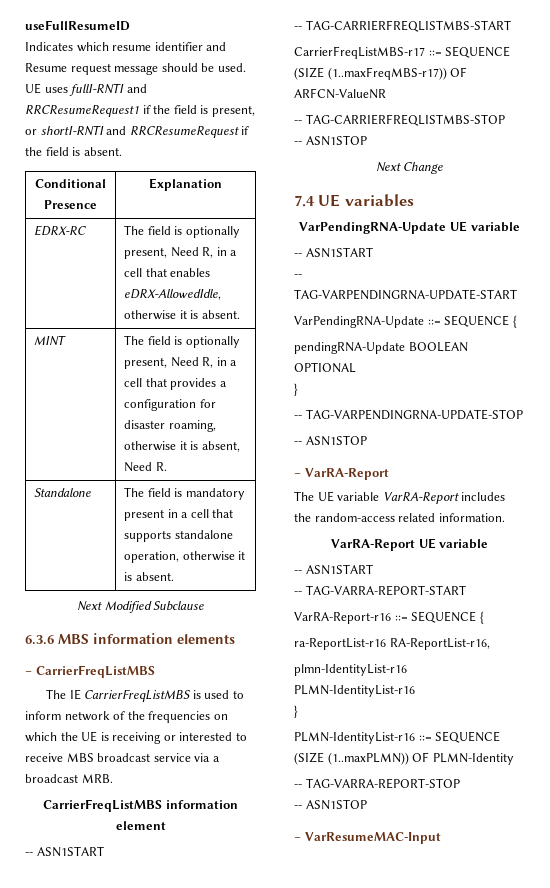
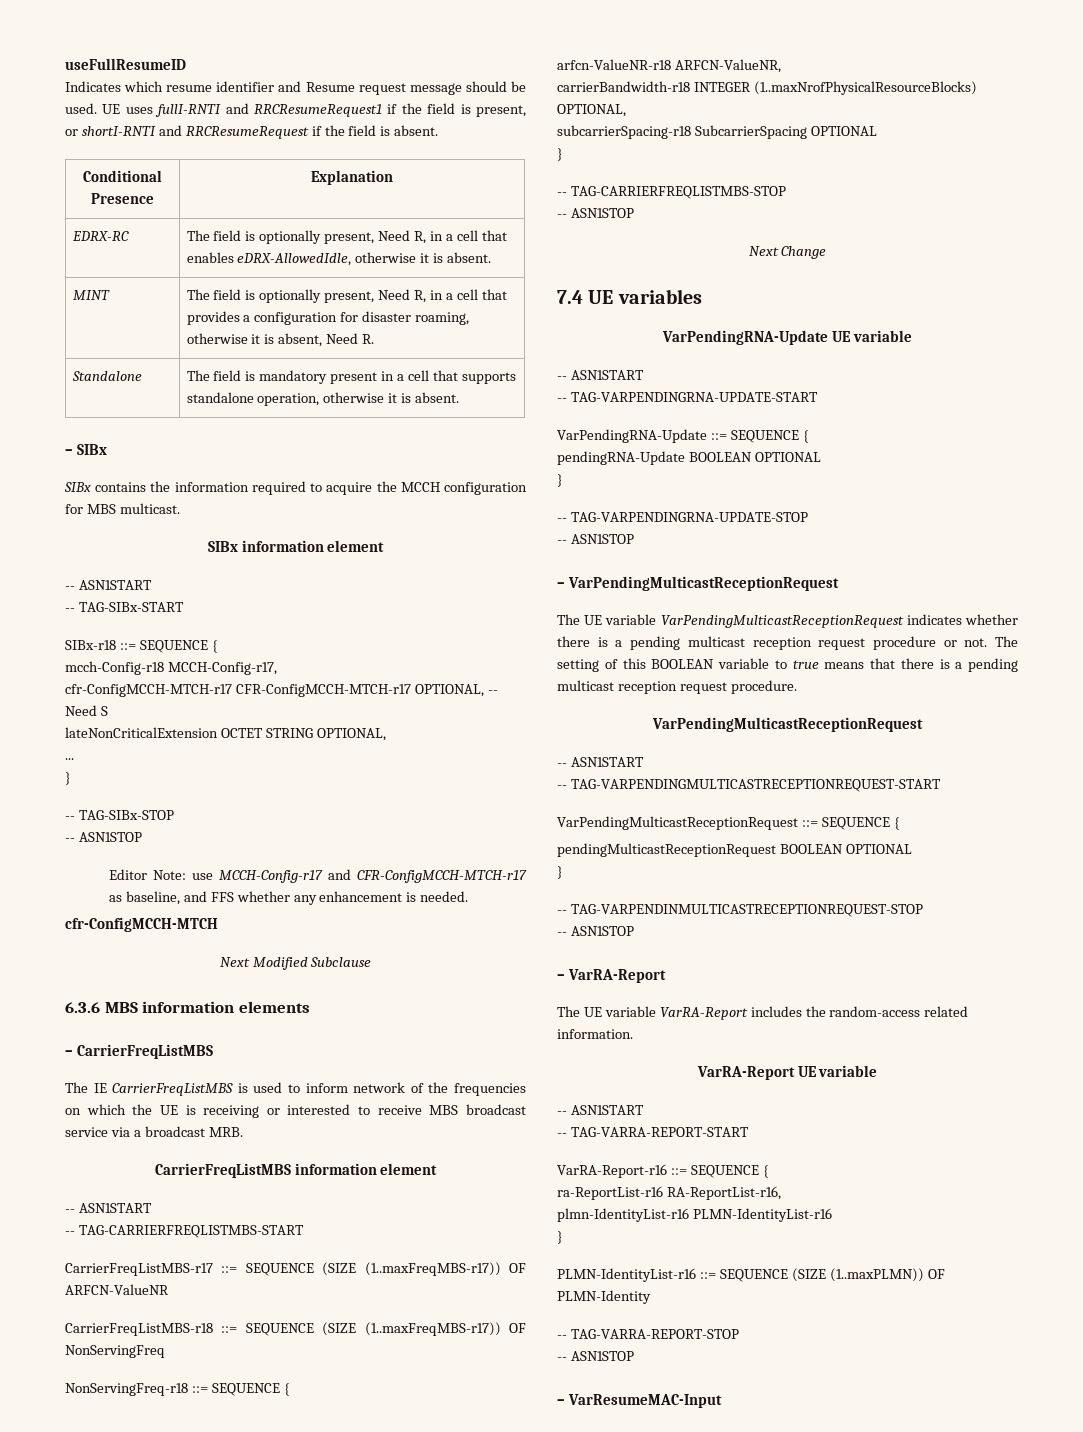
(174, 576) none -> [65,444,107,455] [64,481,527,495] [65,503,180,514] [207,540,385,552] [65,580,152,590] [65,602,184,612] [65,640,218,653] [65,661,277,675] [65,684,498,697] [65,705,108,716] [65,727,386,741] [65,758,74,760] [65,772,71,785] [65,810,174,820] [65,832,142,842] [109,869,527,883] [109,891,469,905] [65,917,218,932] // – SIBx // SIBx contains the information required to acquire the MCCH configuration for MBS multicast. // SIBx information element // -- ASN1START // -- TAG-SIBx-START // SIBx-r18 ::= SEQUENCE { // mcch-Config-r18 MCCH-Config-r17, // cfr-ConfigMCCH-MTCH-r17 CFR-ConfigMCCH-MTCH-r17 OPTIONAL, -- Need S // lateNonCriticalExtension OCTET STRING OPTIONAL, // ... // } // -- TAG-SIBx-STOP // -- ASN1STOP // Editor Note: use MCCH-Config-r17 and CFR-ConfigMCCH-MTCH-r17 as baseline, and FFS whether any enhancement is needed. // cfr-ConfigMCCH-MTCH
(386, 93) none -> [65,1322,526,1336] [65,1345,165,1358] [65,1383,290,1396] [557,59,781,73] [557,81,977,95] [557,104,626,117] [557,125,877,139] [557,148,563,161] // CarrierFreqListMBS-r18 ::= SEQUENCE (SIZE (1..maxFreqMBS-r17)) OF NonServingFreq // NonServingFreq-r18 ::= SEQUENCE { // arfcn-ValueNR-r18 ARFCN-ValueNR, // carrierBandwidth-r18 INTEGER (1..maxNrofPhysicalResourceBlocks) OPTIONAL, // subcarrierSpacing-r18 SubcarrierSpacing OPTIONAL // }
(367, 440) none -> [557,576,839,591] [557,614,1018,628] [557,636,1018,650] [557,658,1018,672] [557,680,797,694] [652,717,923,732] [557,757,644,767] [557,779,941,792] [557,816,900,830] [557,843,912,857] [557,866,563,879] [557,904,923,917] [557,926,634,936] // – VarPendingMulticastReceptionRequest // The UE variable VarPendingMulticastReceptionRequest indicates whether there is a pending multicast reception request procedure or not. The setting of this BOOLEAN variable to true means that there is a pending multicast reception request procedure. // VarPendingMulticastReceptionRequest // -- ASN1START // -- TAG-VARPENDINGMULTICASTRECEPTIONREQUEST-START // VarPendingMulticastReceptionRequest ::= SEQUENCE { // pendingMulticastReceptionRequest BOOLEAN OPTIONAL // } // -- TAG-VARPENDINMULTICASTRECEPTIONREQUEST-STOP // -- ASN1STOP

